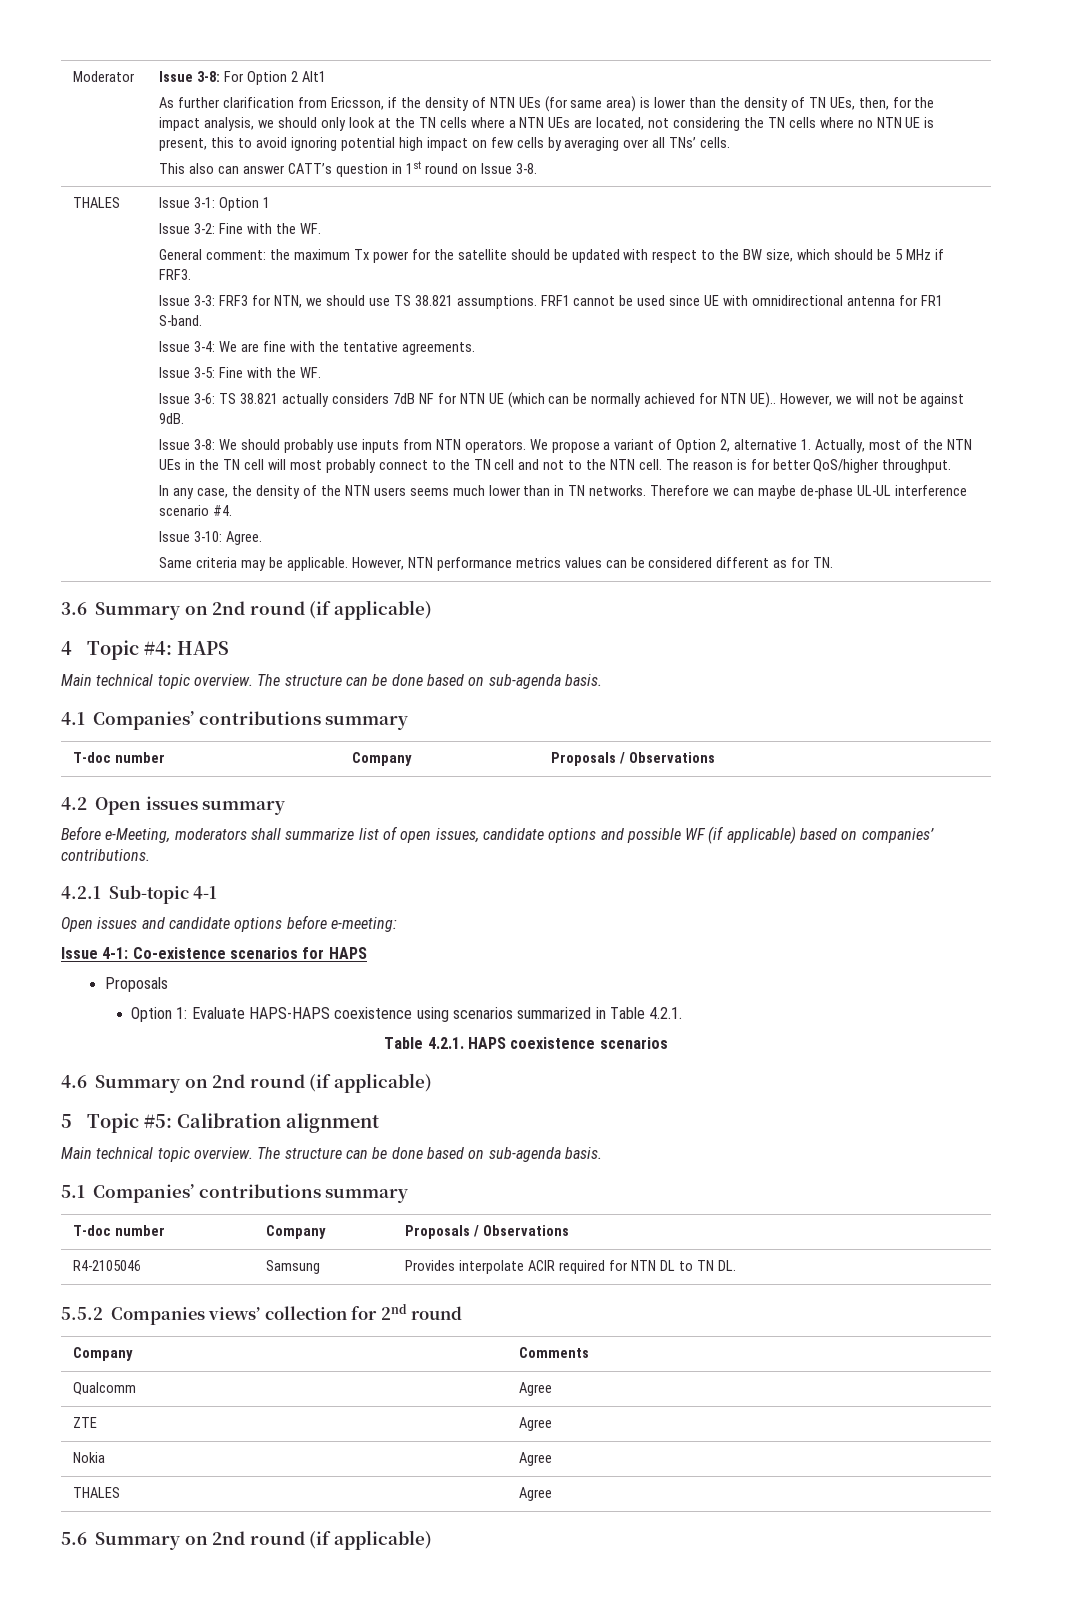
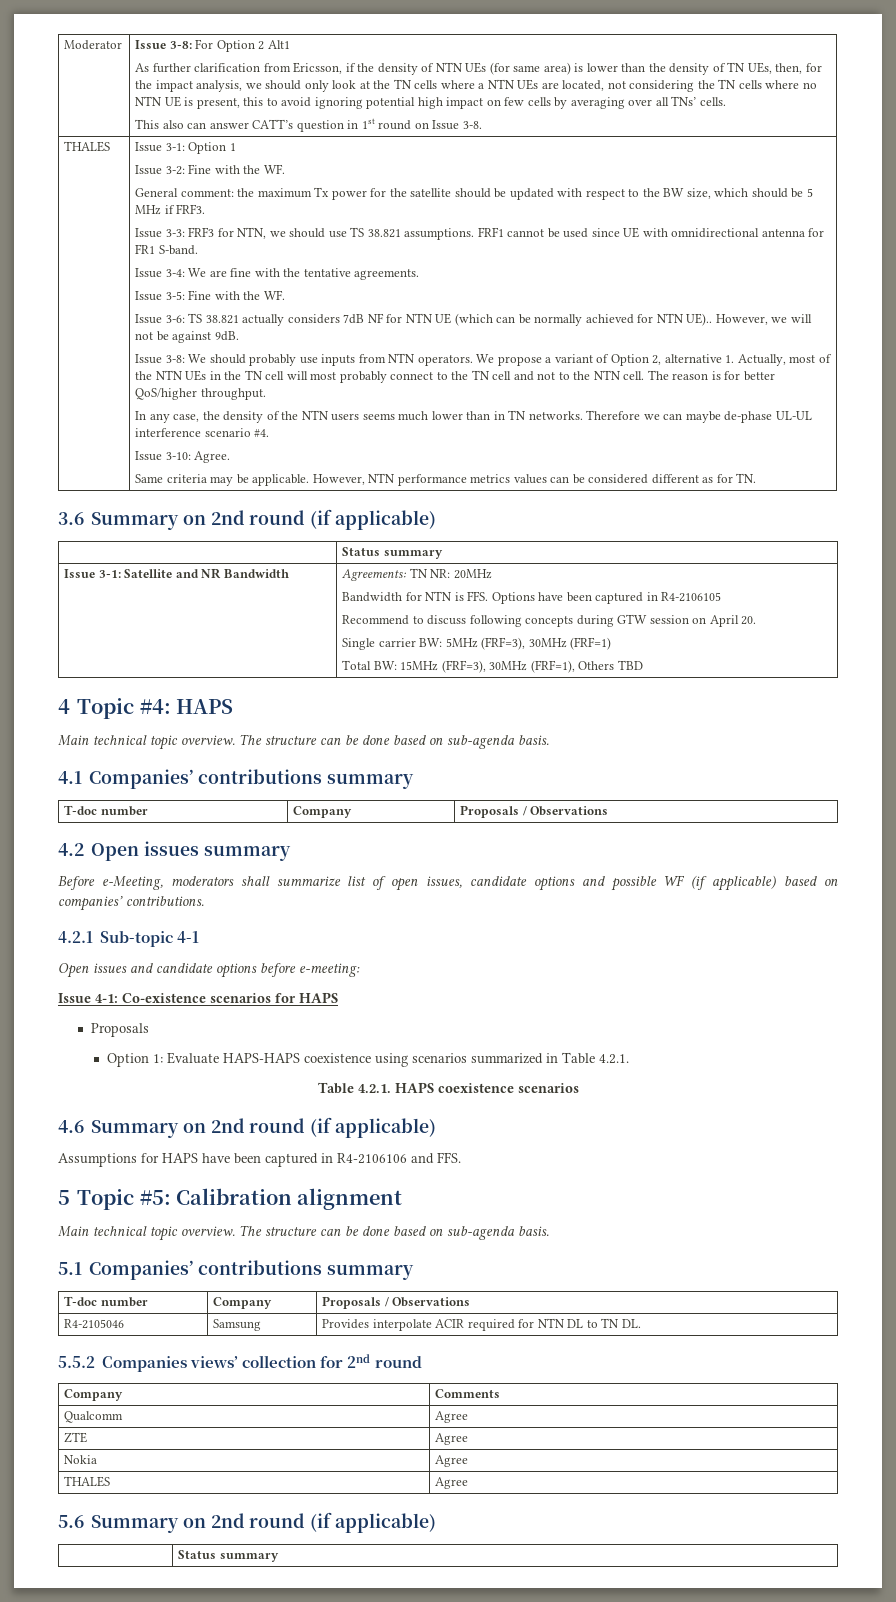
(432, 610) none -> [342,547,443,559] [64,568,289,579] [342,568,492,581] [342,591,722,604] [342,614,757,627] [342,637,612,650] [342,660,643,673] // | Status summary // Issue 3-1: Satellite and NR Bandwidth | Agreements: TN NR: 20MHz // Bandwidth for NTN is FFS. Options have been captured in R4-2106105 // Recommend to discuss following concepts during GTW session on April 20. // Single carrier BW: 5MHz (FRF=3), 30MHz (FRF=1) // Total BW: 15MHz (FRF=3), 30MHz (FRF=1), Others TBD
(432, 1083) none -> [58,1152,461,1167] // Assumptions for HAPS have been captured in R4-2106106 and FFS.
(432, 1540) none -> [178,1550,279,1562] // | Status summary

